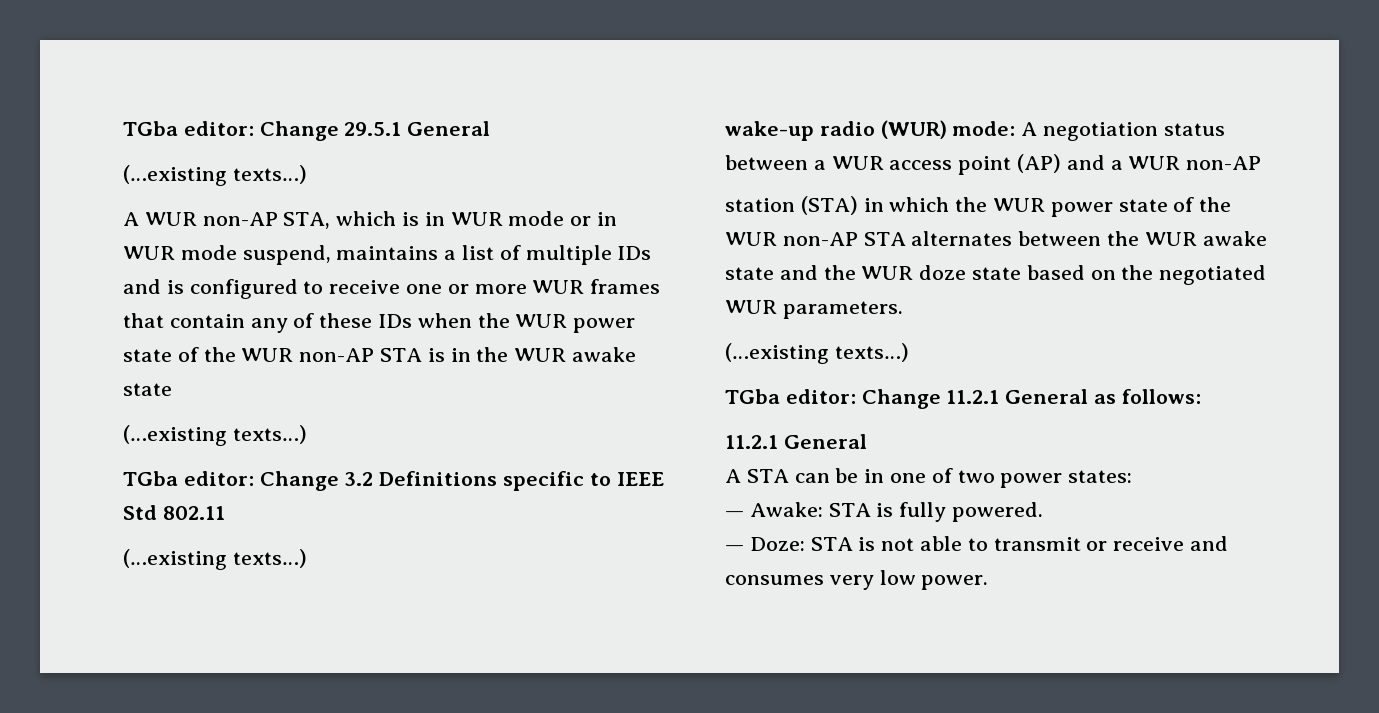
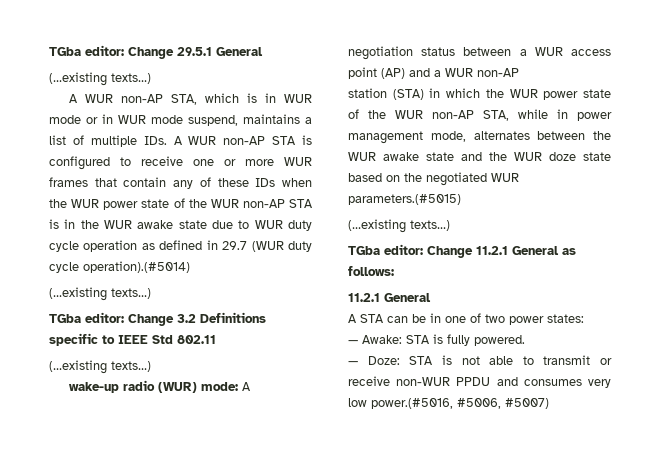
[617,246,652,260] [123,279,161,294] IDs and -> [143,136,297,145] IDs. A WUR non-AP STA
(172, 389) none -> [212,220,312,231] [49,240,312,252] [49,261,190,273] due to WUR duty cycle operation as defined in 29.7 (WUR duty cycle operation).(#5014)
[863,232,906,246] STA -> [483,109,612,121] [348,131,466,144] STA, while in power management mode,
[782,301,903,319] parameters. -> [348,194,461,205] parameters.(#5015)
(1185, 544) none -> [396,377,491,386] non-WUR PPDU
[921,575,989,590] power. -> [371,398,549,409] power.(#5016, #5006, #5007)

